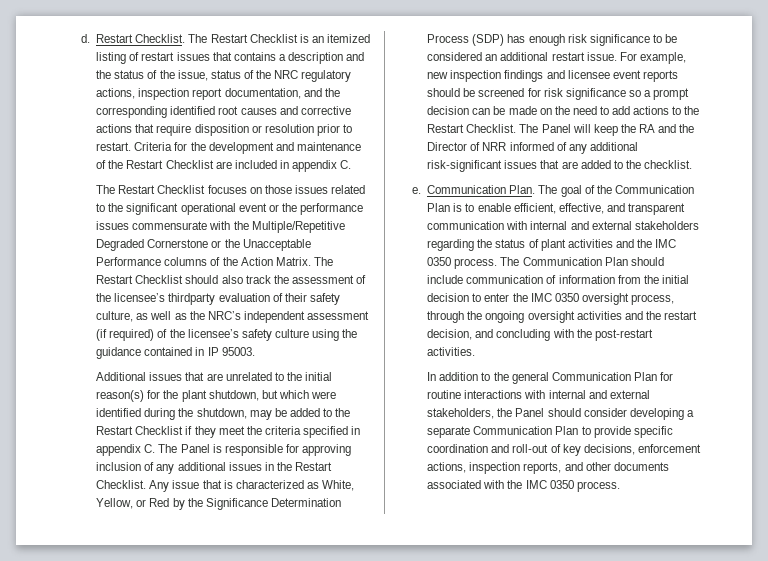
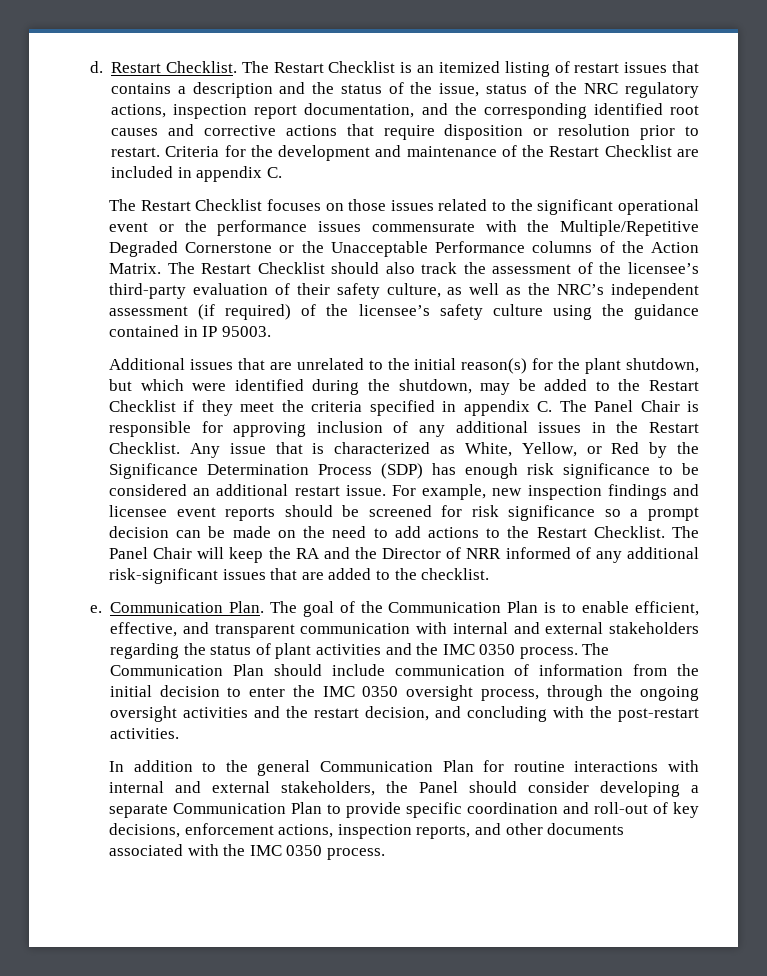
[168,293,216,305] thirdparty -> [108,283,186,299] third-party
(210, 448) none -> [640,400,680,412] Chair
(571, 128) none -> [153,547,193,559] Chair

